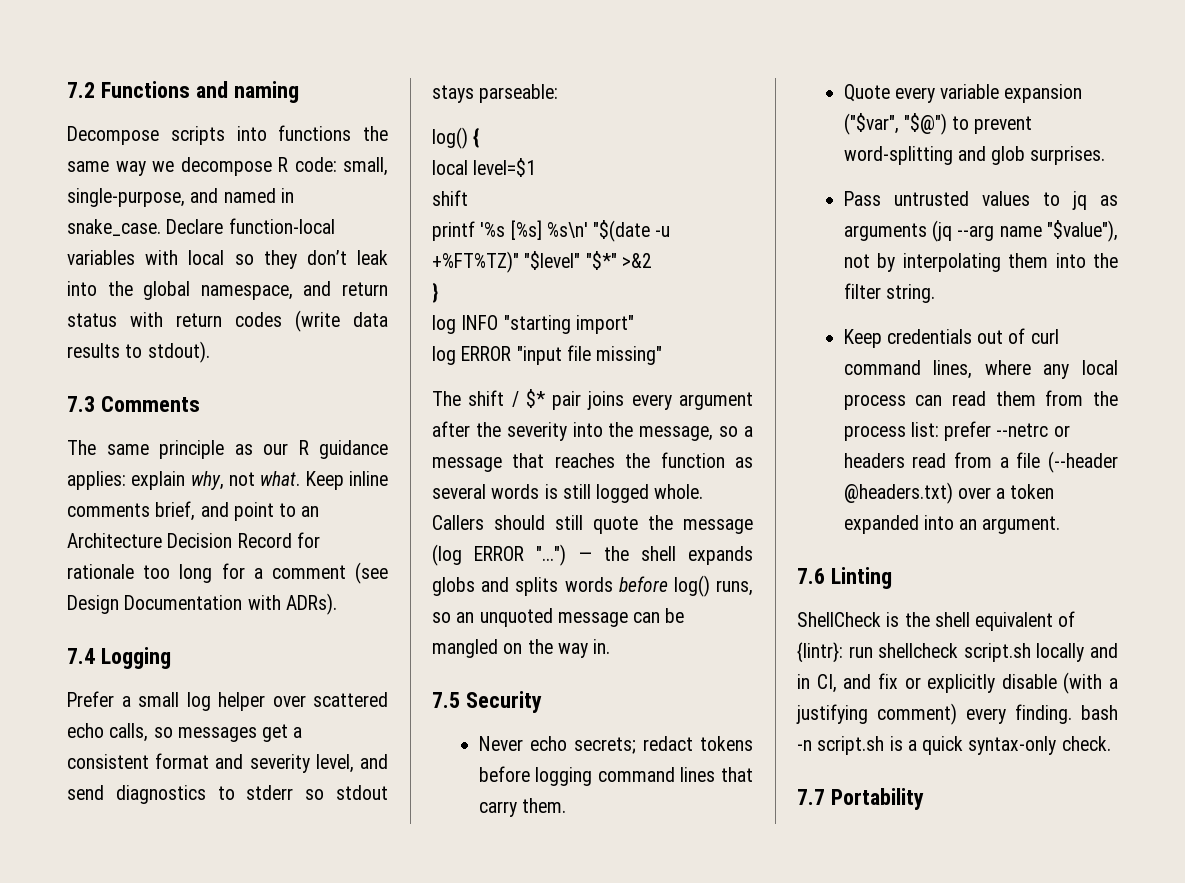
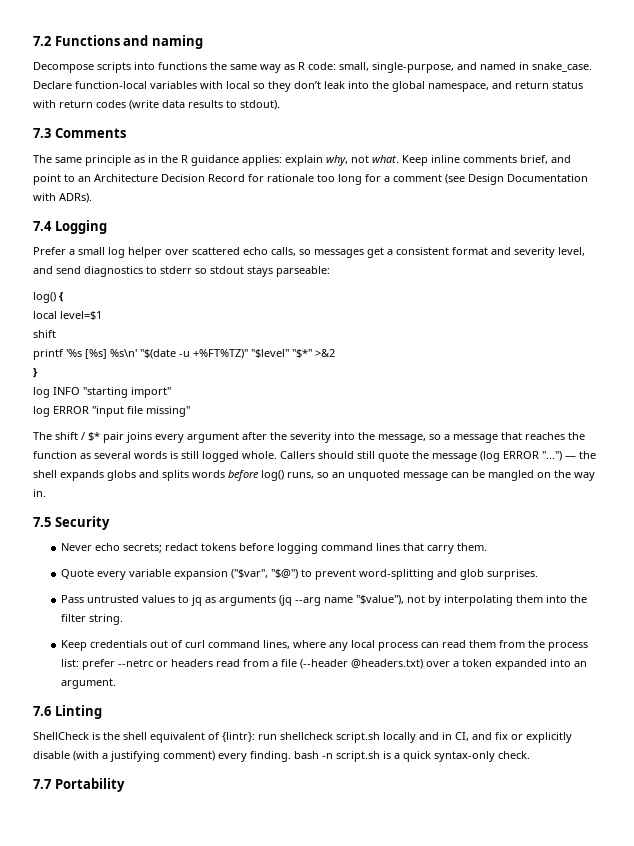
[152,157,272,176] we decompose -> [284,64,295,70] as
[263,443,288,455] our -> [148,155,178,163] in the

